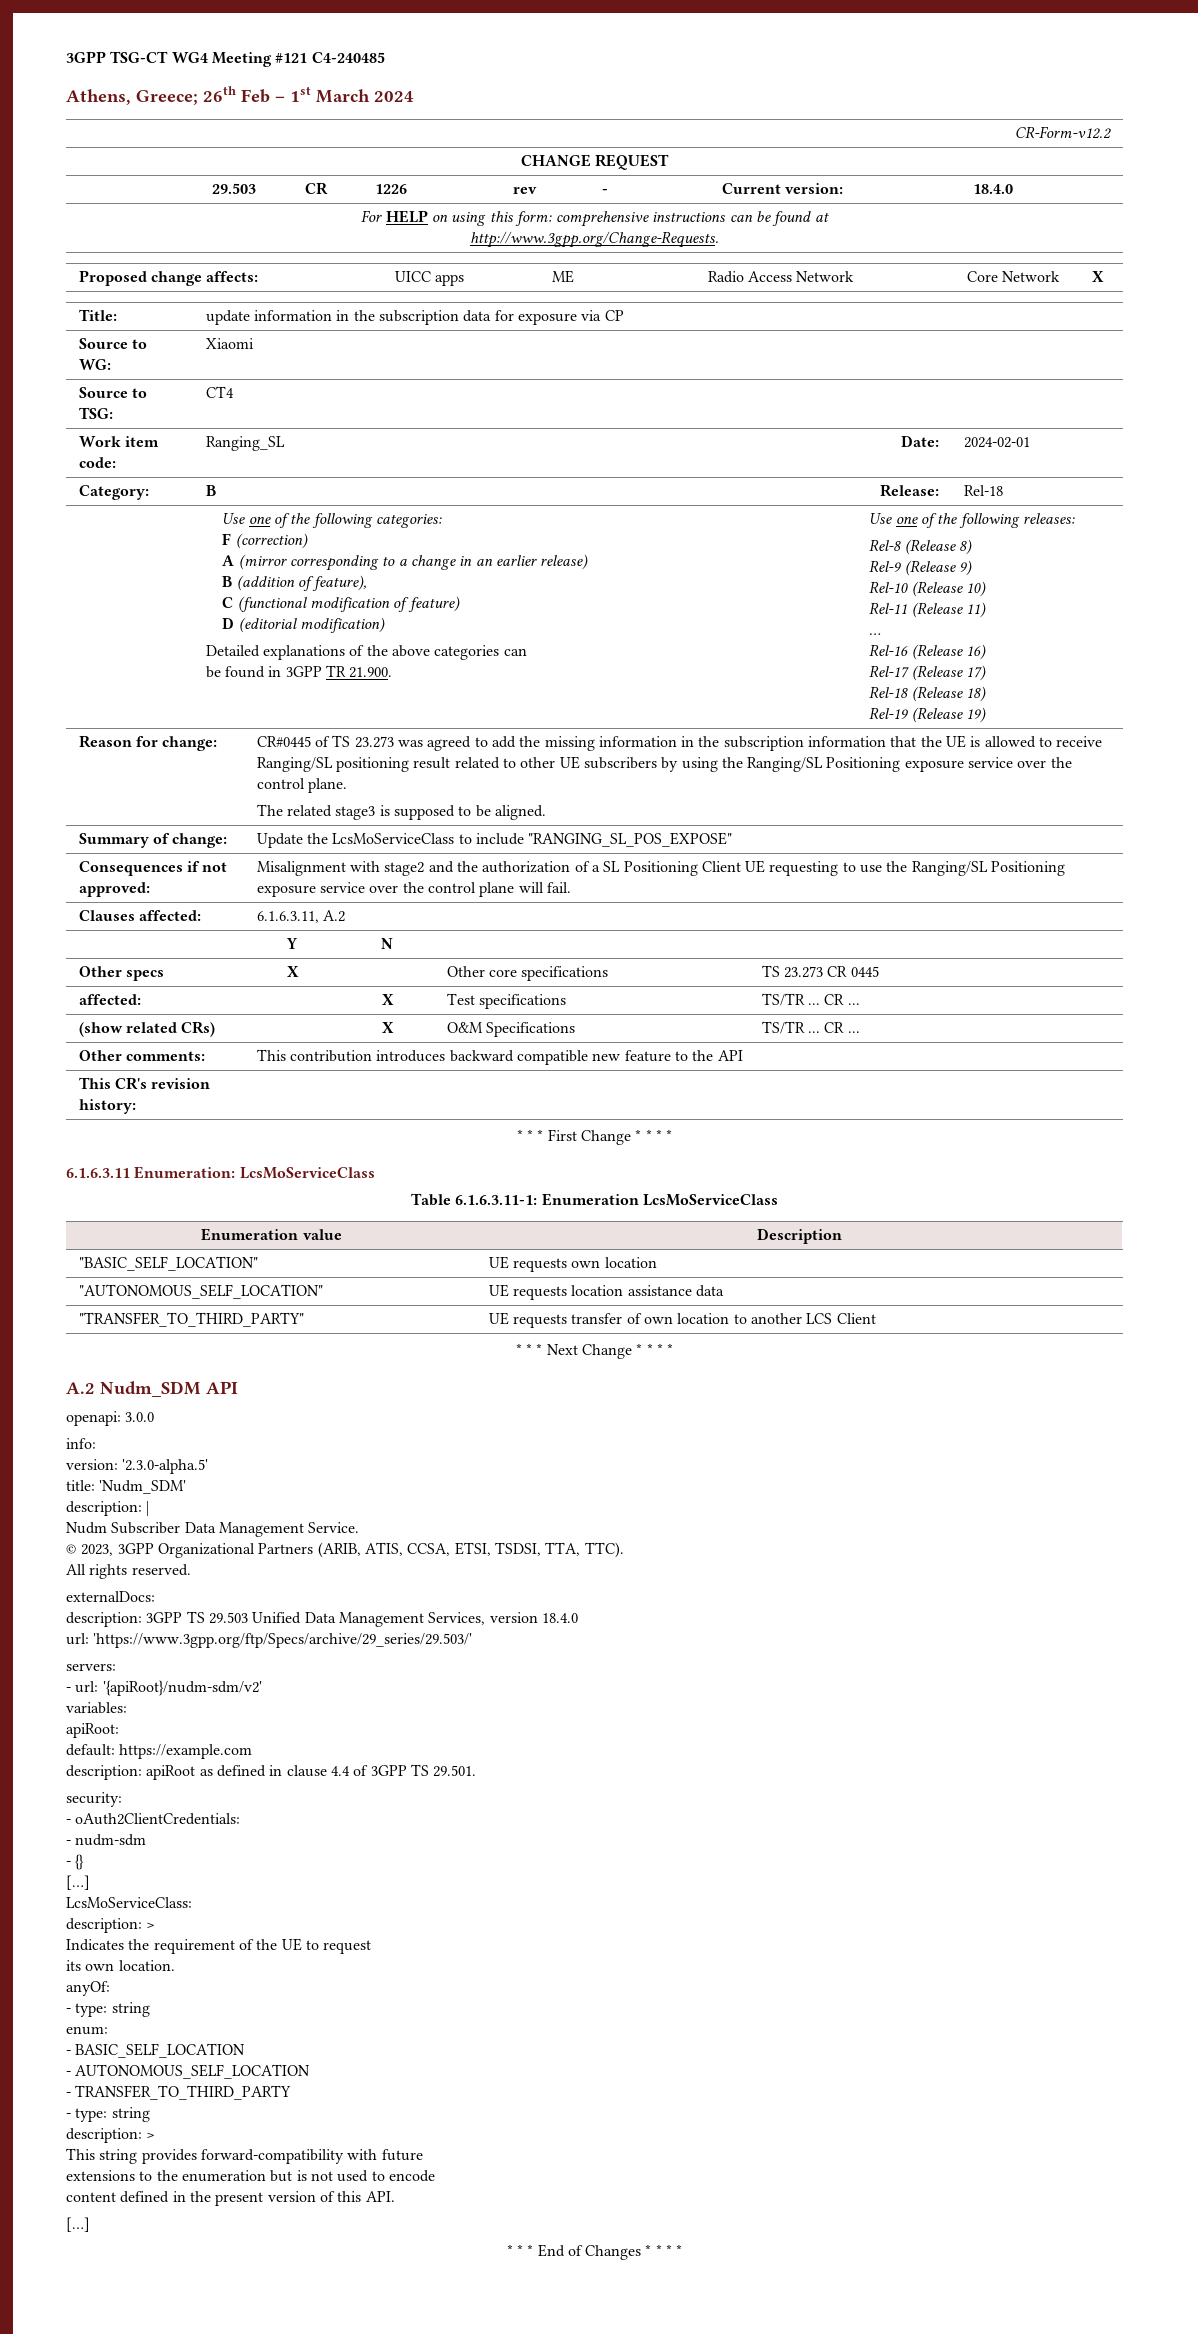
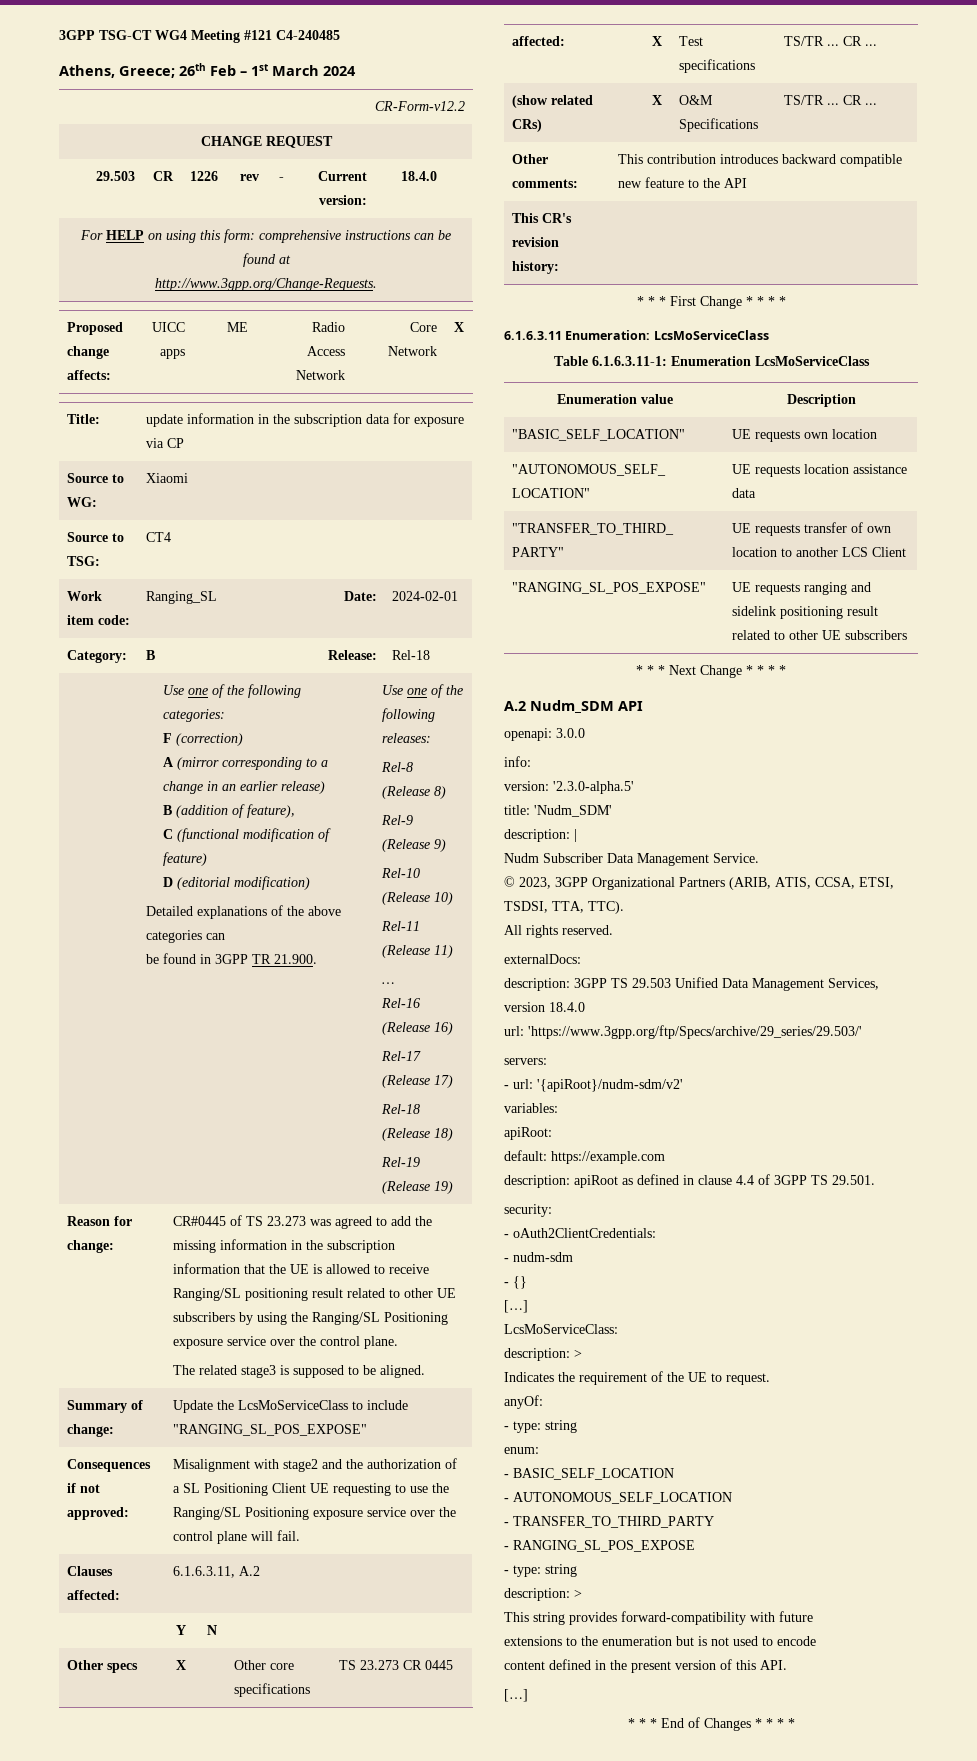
(876, 1318) none -> [512,582,707,594] [732,582,872,595] [732,606,879,619] [732,630,908,640] // "RANGING_SL_POS_EXPOSE" | UE requests ranging and sidelink positioning result related to other UE subscribers
[323,1940,372,1954] [66,1960,175,1971] request // its own location. -> [726,1373,770,1385] request.
(292, 2092) none -> [504,1540,695,1552] // - RANGING_SL_POS_EXPOSE

